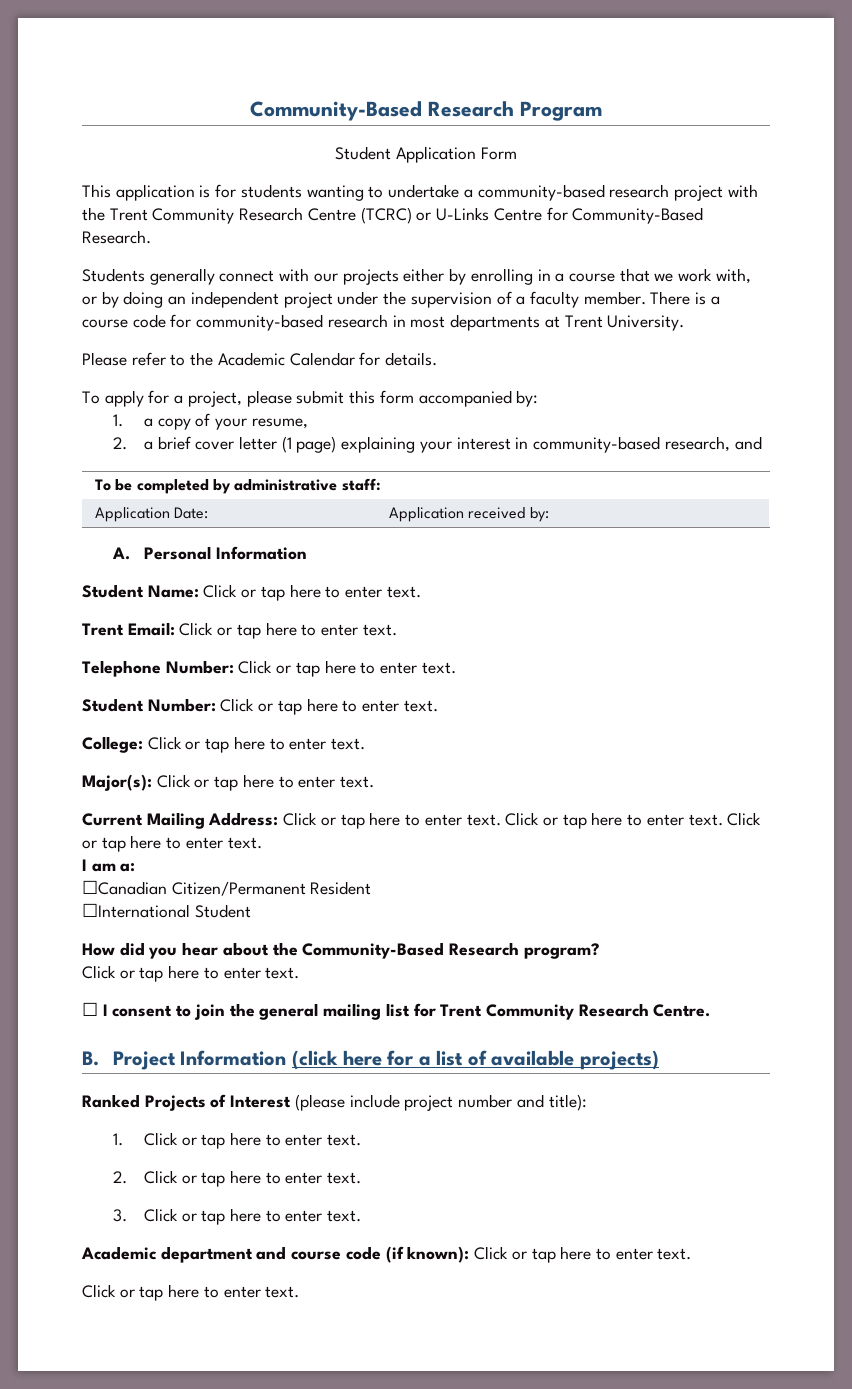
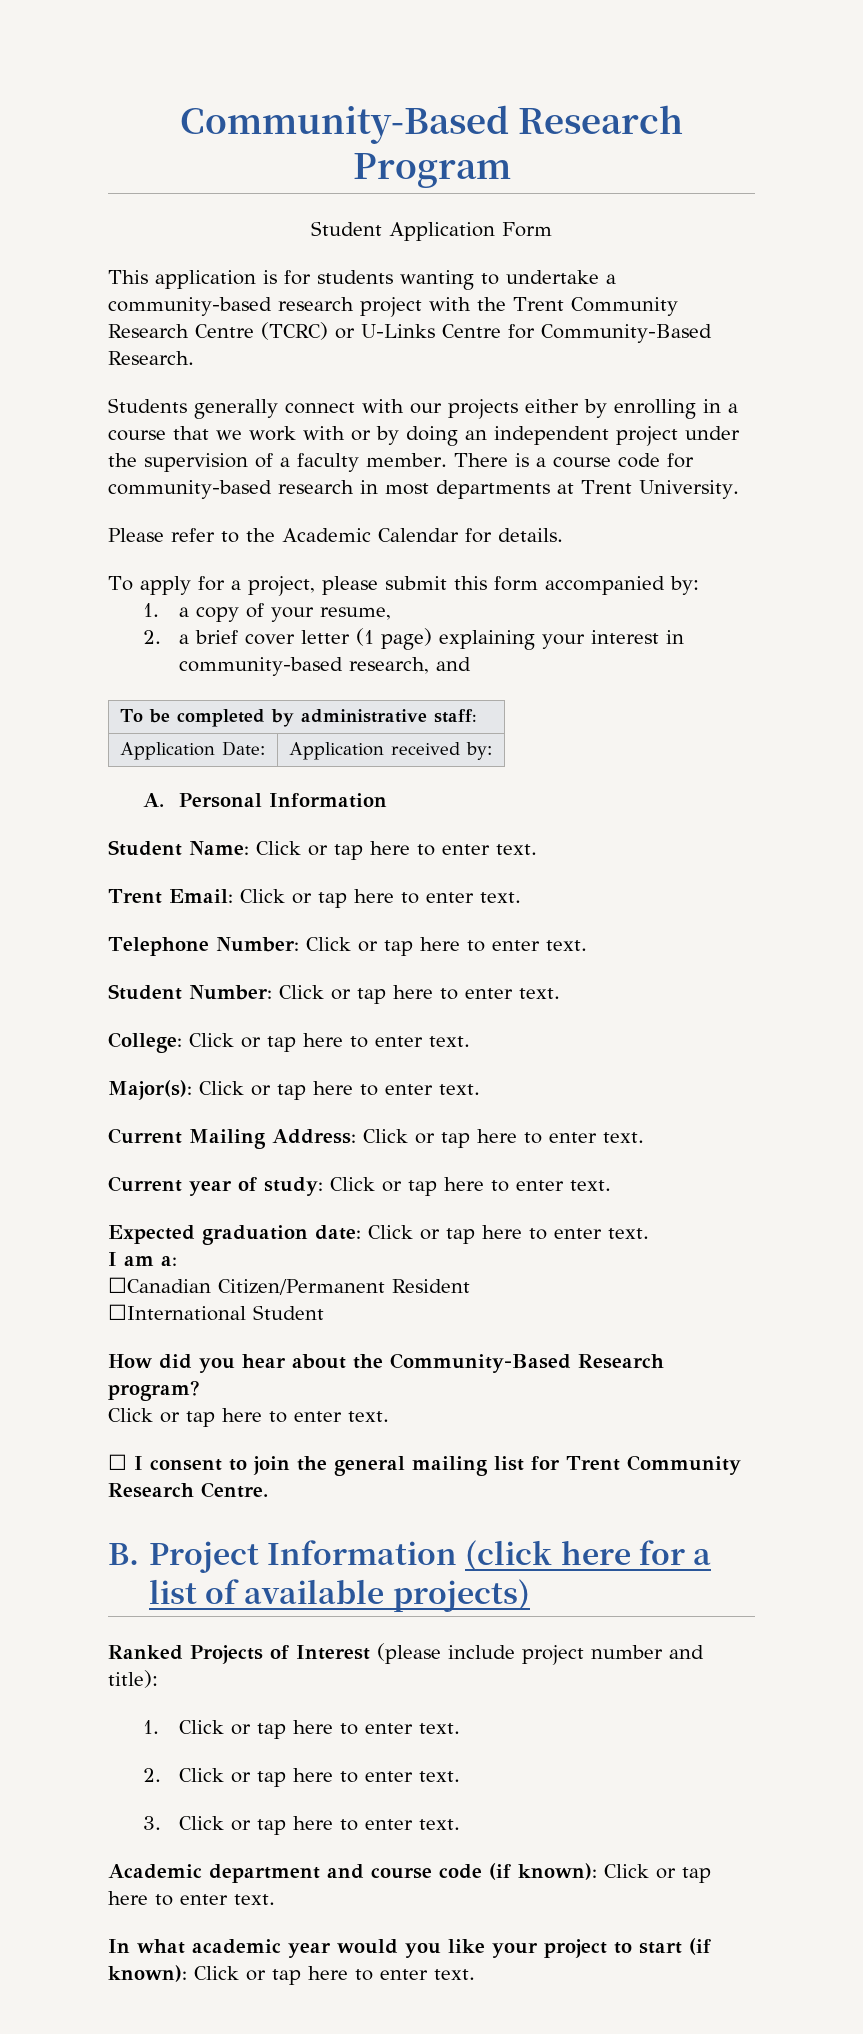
[715,268,751,284] with, -> [303,426,345,440] with
[505,812,723,829] Click or tap here to enter text. -> [108,1176,611,1196] [108,1225,361,1245] // Current year of study: Click or tap here to enter text. // Expected graduation date:
(692, 1254) none -> [108,1938,711,1958] [108,1965,187,1982] In what academic year would you like your project to start (if known):

